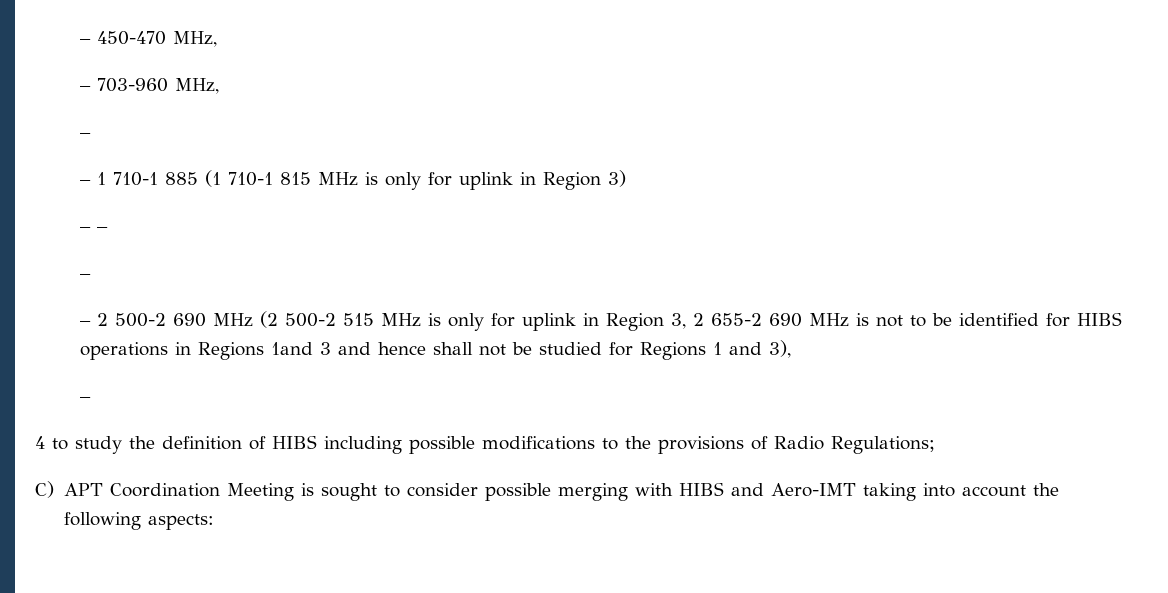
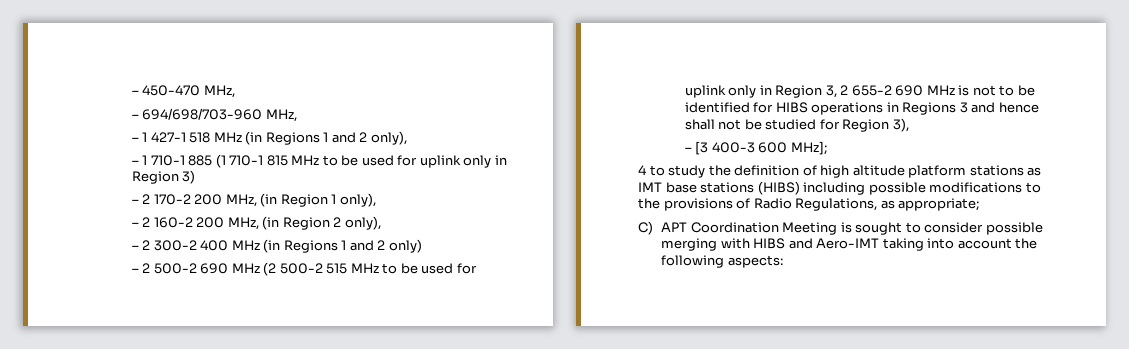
[96,78,219,94] [79,133,91,138] 703-960 MHz, // – -> [142,108,297,122] [131,131,407,145] 694/698/703-960 MHz, // – 1 427-1 518 MHz (in Regions 1 and 2 only),
[364,172,513,190] is only for uplink -> [322,155,492,168] to be used for uplink only
[96,227,108,232] [79,274,91,279] – // – -> [142,193,376,207] [131,216,381,230] [131,239,422,253] 2 170-2 200 MHz, (in Region 1 only), // – 2 160-2 200 MHz, (in Region 2 only), // – 2 300-2 400 MHz (in Regions 1 and 2 only)
[427,313,576,331] is only for uplink -> [382,263,477,274] [684,85,757,98] to be used for uplink only
[270,342,313,355] 1and -> (957, 108) none
[639,342,762,360] Regions 1 and -> [842,119,890,132] Region
(91, 399) none -> [695,141,827,155] [3 400-3 600 MHz];
[272,435,317,449] HIBS -> [820,165,1042,178] [638,181,800,195] high altitude platform stations as IMT base stations (HIBS)
[831,436,935,454] Regulations; -> [795,198,980,211] Regulations, as appropriate;

